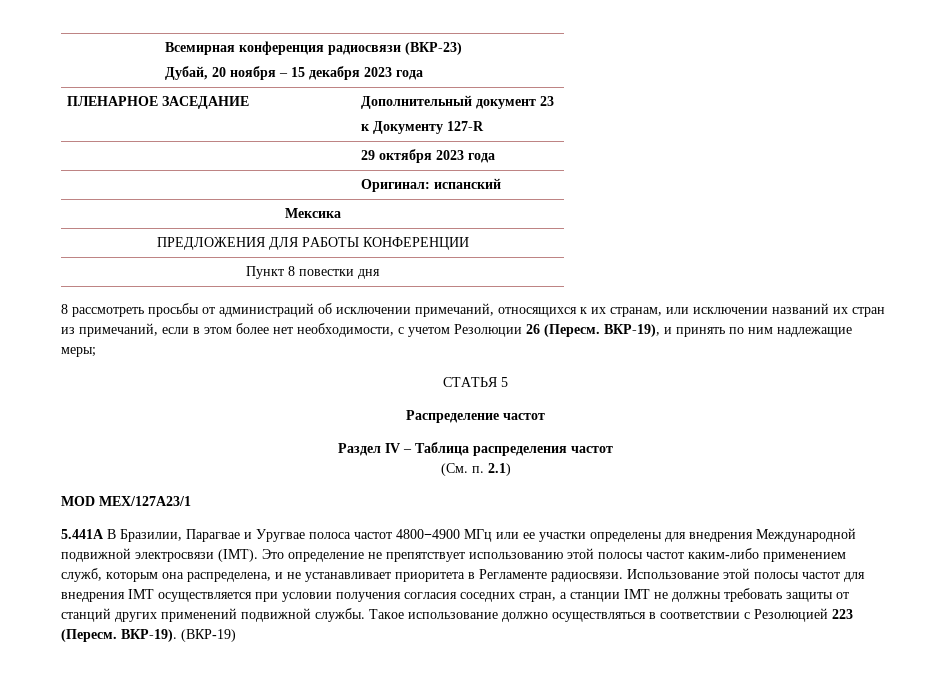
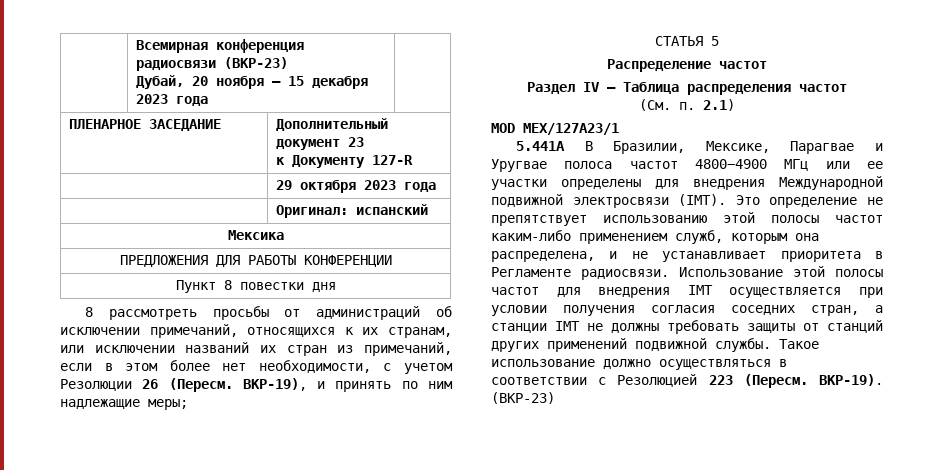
(182, 535) none -> [705,141,770,153] Мексике,
[181,629,236,642] (ВКР-19) -> [491,392,555,404] (ВКР-23)

